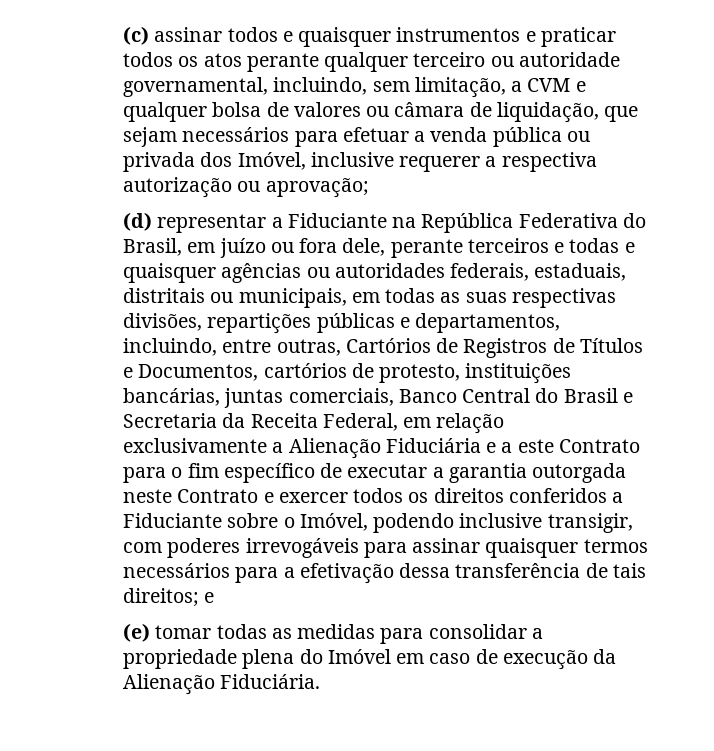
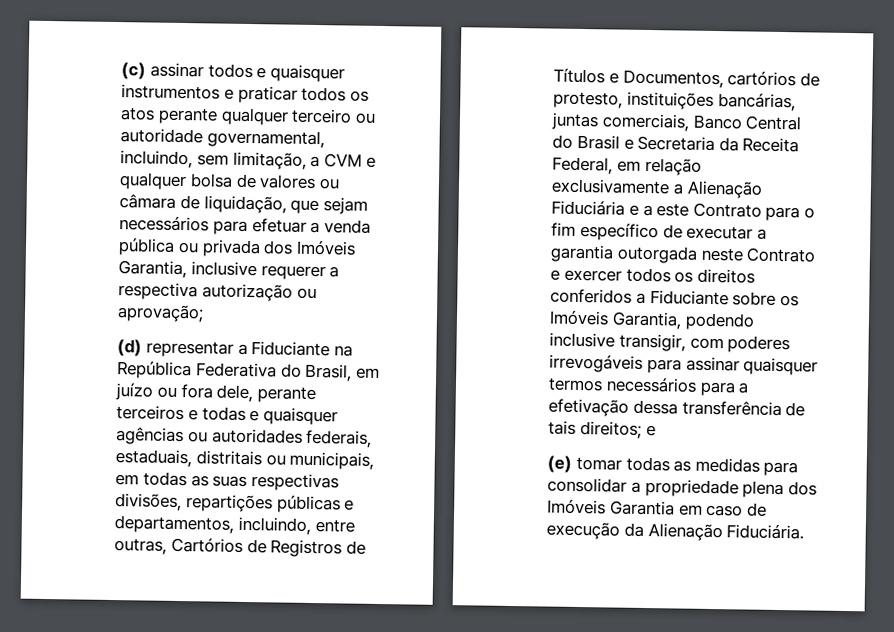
[237,152,306,170] Imóvel, -> [295,240,356,256] [118,260,188,279] Imóveis Garantia,
[283,513,368,531] o Imóvel, -> [779,294,799,307] [549,310,683,330] os Imóveis Garantia,
[299,649,391,664] do Imóvel -> [787,481,817,496] [547,499,676,516] dos Imóveis Garantia

